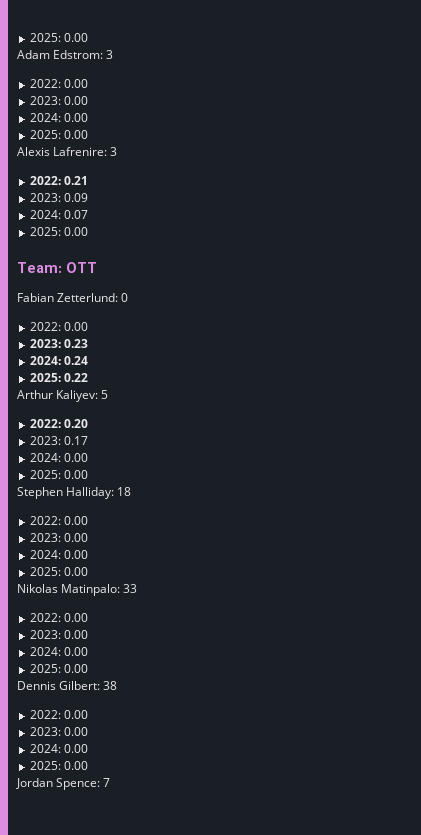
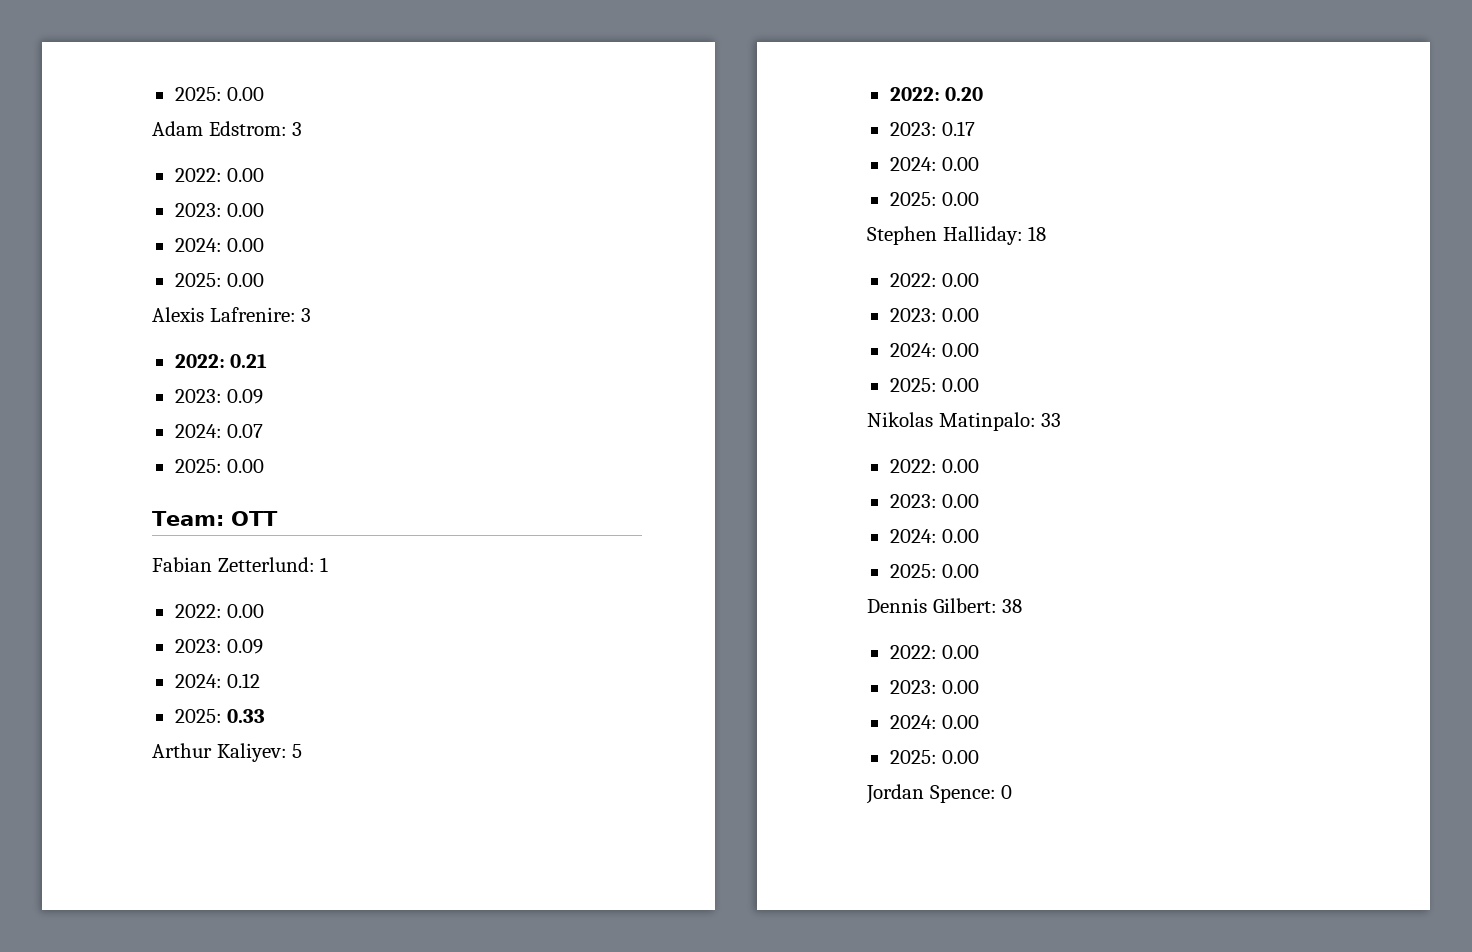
[121,293,129,302] [29,322,88,331] [29,339,88,348] [29,356,88,365] [29,373,88,382] 0 // 2022: 0.00 // 2023: 0.23 // 2024: 0.24 // 2025: 0.22 -> [320,557,329,572] [174,604,265,618] [174,639,264,654] [174,673,261,688] [174,709,266,723] 1 // 2022: 0.00 // 2023: 0.09 // 2024: 0.12 // 2025: 0.33
[103,778,111,787] 7 -> [1001,785,1013,799] 0

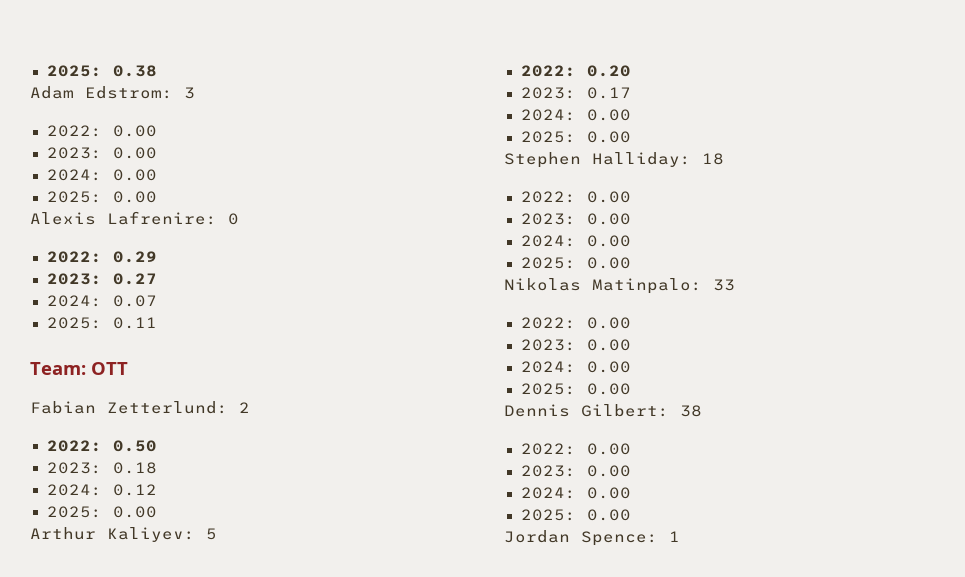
[174,87,265,101] 2025: 0.00 -> [46,65,157,77] 2025: 0.38
[301,308,312,322] [174,354,268,368] [174,389,264,404] 3 // 2022: 0.21 // 2023: 0.09 -> [228,213,239,225] [46,251,157,263] [46,273,157,285] 0 // 2022: 0.29 // 2023: 0.27
[227,459,265,473] 0.00 -> [112,317,157,329] 0.11
[320,557,329,572] [174,604,265,618] [174,639,264,654] 1 // 2022: 0.00 // 2023: 0.09 -> [239,402,250,413] [46,440,157,452] [46,462,157,474] 2 // 2022: 0.50 // 2023: 0.18
[227,709,266,723] 0.33 -> [112,506,157,518] 0.00
[1001,785,1013,799] 0 -> [669,531,680,542] 1

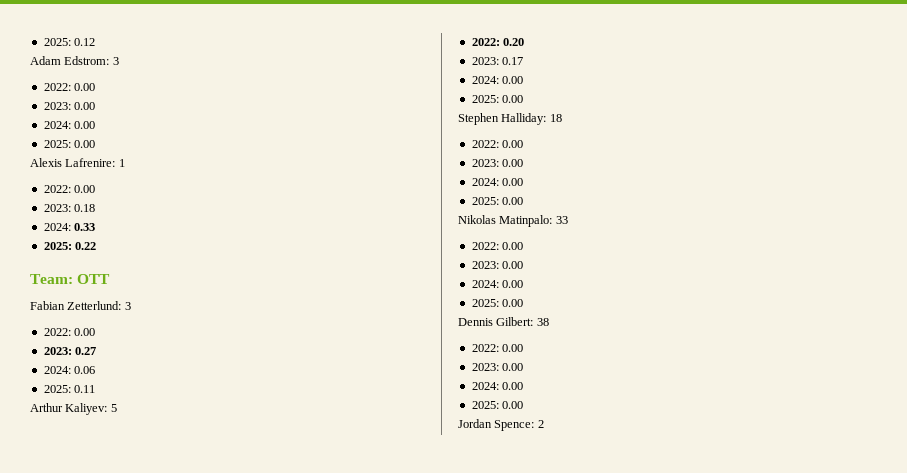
[46,65,157,77] 2025: 0.38 -> [43,38,96,46] 2025: 0.12
[228,213,239,225] [46,251,157,263] [46,273,157,285] [46,295,157,307] [46,317,157,329] 0 // 2022: 0.29 // 2023: 0.27 // 2024: 0.07 // 2025: 0.11 -> [118,159,125,167] [43,185,96,193] [43,204,96,212] [43,223,96,231] [43,242,97,250] 1 // 2022: 0.00 // 2023: 0.18 // 2024: 0.33 // 2025: 0.22
[239,402,250,413] [46,440,157,452] [46,462,157,474] [46,484,157,496] [46,506,157,518] 2 // 2022: 0.50 // 2023: 0.18 // 2024: 0.12 // 2025: 0.00 -> [124,302,131,310] [43,328,96,336] [43,347,97,355] [43,366,96,374] [43,385,96,393] 3 // 2022: 0.00 // 2023: 0.27 // 2024: 0.06 // 2025: 0.11
[669,531,680,542] 1 -> [537,420,544,428] 2

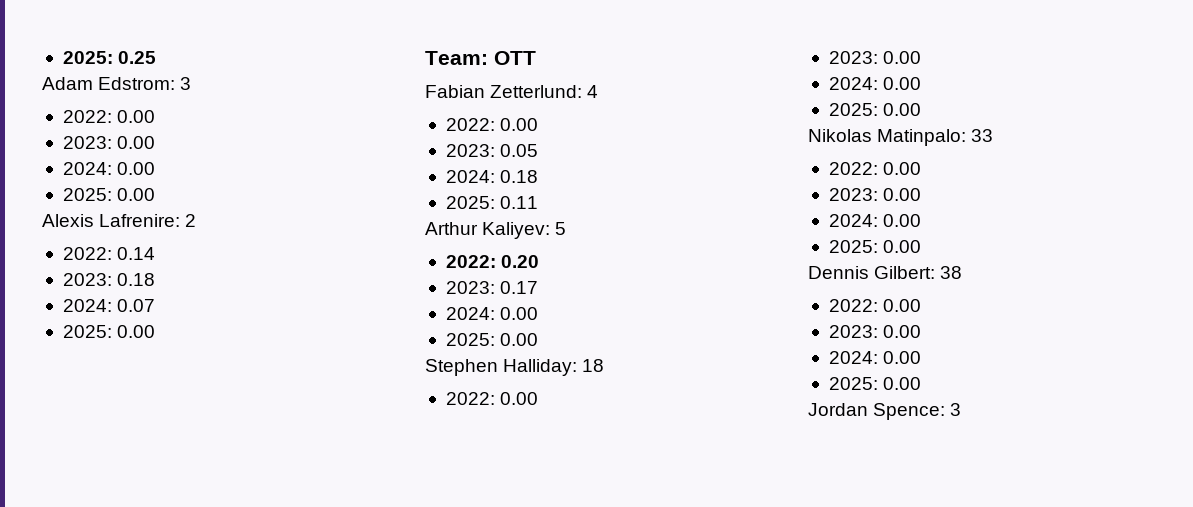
[43,38,96,46] 2025: 0.12 -> [62,51,157,64] 2025: 0.25
[118,159,125,167] [43,185,96,193] 1 // 2022: 0.00 -> [185,214,197,227] [62,247,156,260] 2 // 2022: 0.14
[74,223,96,231] [43,242,97,250] 0.33 // 2025: 0.22 -> [117,299,156,312] [62,325,156,338] 0.07 // 2025: 0.00
[124,302,131,310] [43,328,96,336] [43,347,97,355] [43,366,96,374] 3 // 2022: 0.00 // 2023: 0.27 // 2024: 0.06 -> [587,85,599,98] [445,118,539,131] [445,144,539,157] [445,170,539,183] 4 // 2022: 0.00 // 2023: 0.05 // 2024: 0.18
[537,420,544,428] 2 -> [950,403,962,416] 3

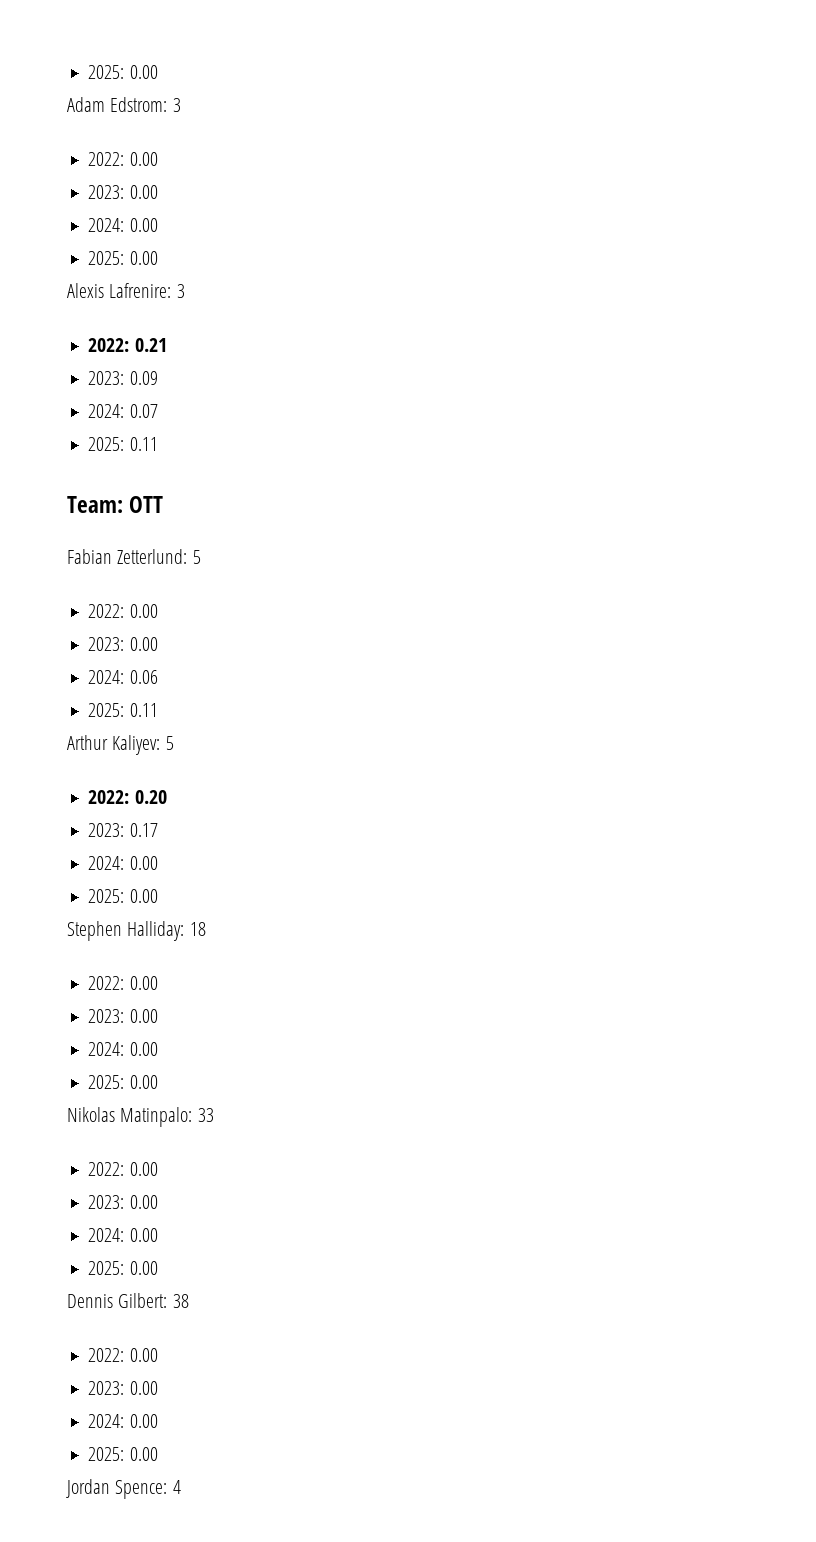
[62,51,157,64] 2025: 0.25 -> [88,65,158,79] 2025: 0.00
[185,214,197,227] [62,247,156,260] [62,273,156,286] 2 // 2022: 0.14 // 2023: 0.18 -> [176,284,185,298] [88,338,167,352] [88,371,158,385] 3 // 2022: 0.21 // 2023: 0.09
[117,325,156,338] 0.00 -> [129,437,158,451] 0.11
[587,85,599,98] [445,118,539,131] [445,144,539,157] [445,170,539,183] 4 // 2022: 0.00 // 2023: 0.05 // 2024: 0.18 -> [192,550,201,564] [88,604,158,618] [88,637,158,651] [88,670,158,684] 5 // 2022: 0.00 // 2023: 0.00 // 2024: 0.06
[950,403,962,416] 3 -> [172,1480,181,1494] 4

